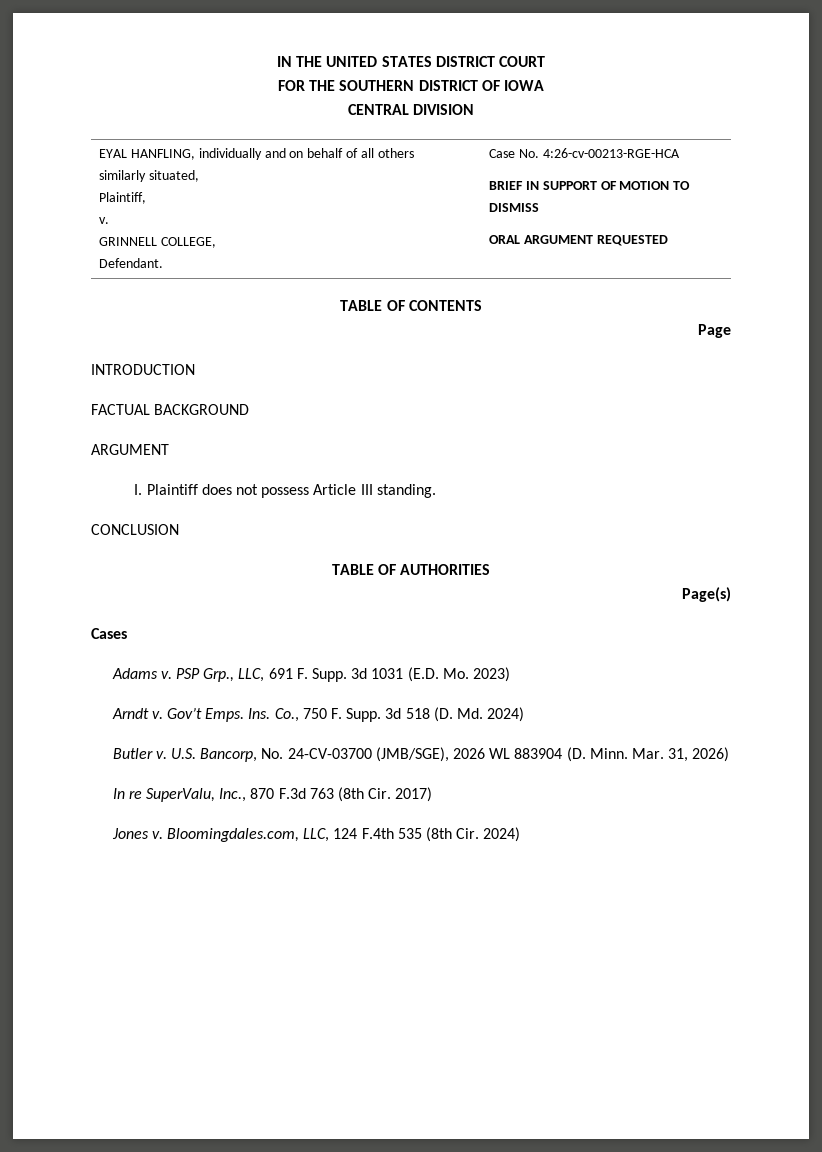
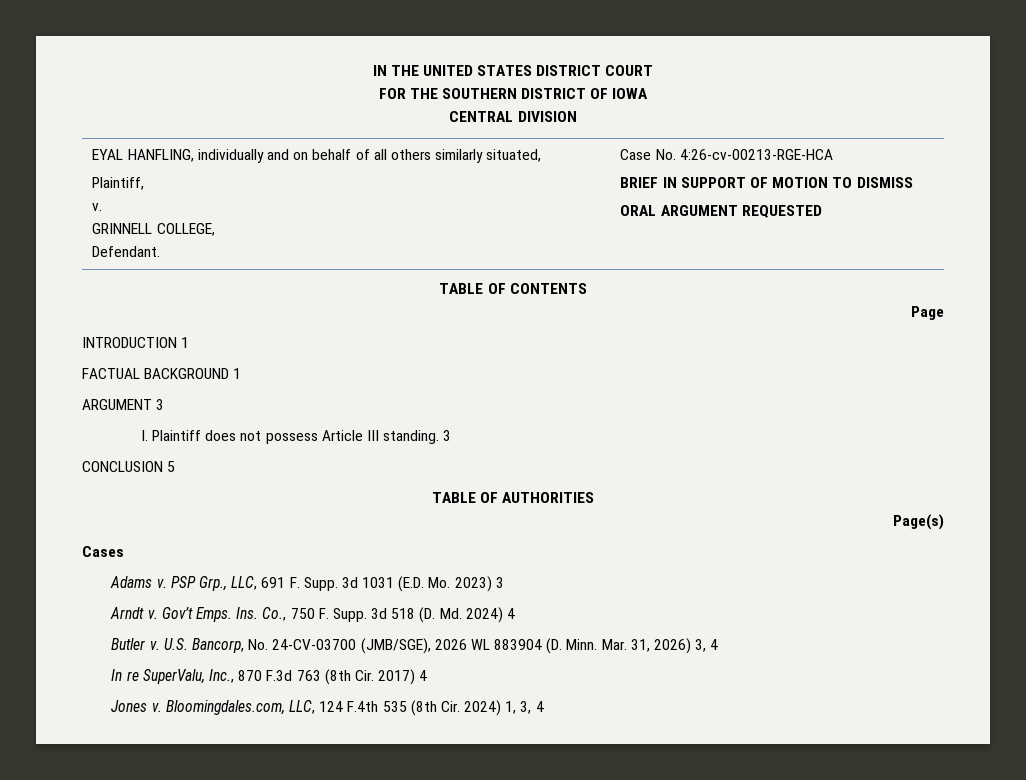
(195, 369) none -> [181,337,190,348] 1
[91,444,169,455] // ARGUMENT -> [233,368,242,379] [82,399,165,410] 1 // ARGUMENT 3
(436, 491) none -> [443,430,452,441] 3
(179, 529) none -> [167,461,176,472] 5
(510, 674) none -> [495,577,504,588] 3
(525, 714) none -> [507,608,516,619] 4
(730, 754) none -> [695,639,719,652] 3, 4
(433, 794) none -> [419,670,428,681] 4
(521, 834) none -> [505,701,544,714] 1, 3, 4

